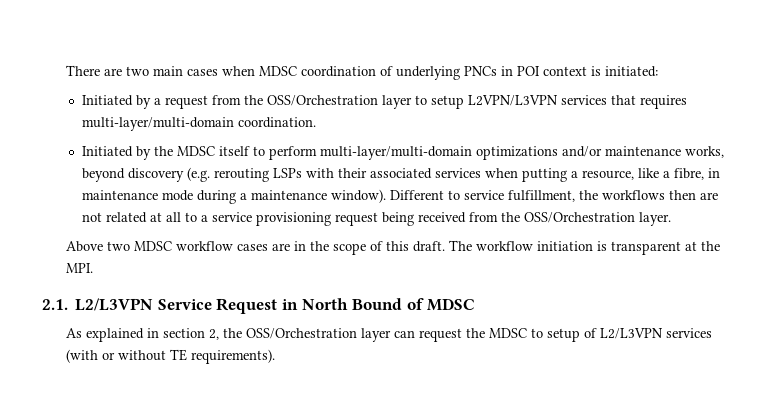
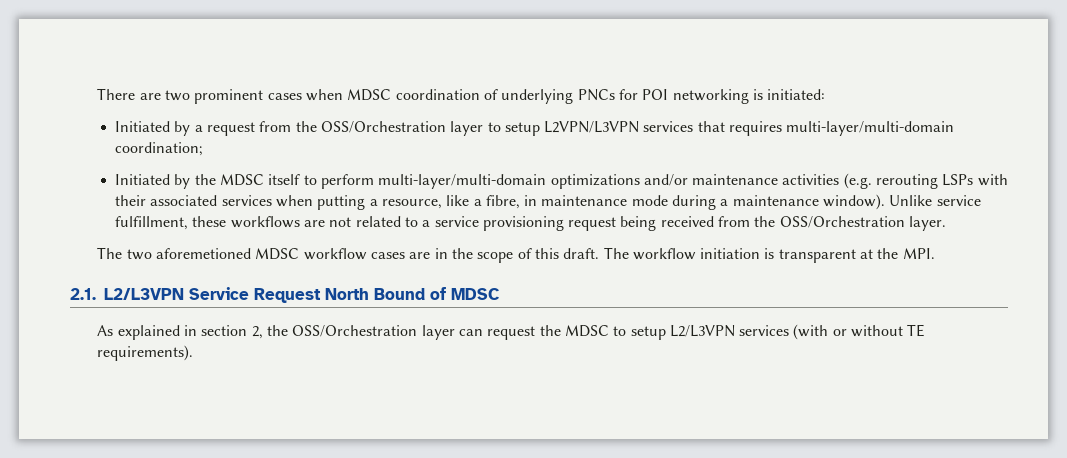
[153,66,184,76] main -> [194,89,264,104] prominent
[501,66,588,76] in POI context -> [618,89,749,104] for POI networking
[238,117,317,128] coordination. -> [114,142,203,156] coordination;
[685,146,725,158] [82,168,185,182] works, beyond discovery -> [782,174,840,185] activities
[390,190,697,202] Different to service fulfillment, the workflows then -> [889,195,981,206] [114,216,300,230] Unlike service fulfillment, these workflows
[150,212,182,222] at all -> (401, 221) none
[66,241,131,252] Above two -> [97,247,251,260] The two aforemetioned
[282,299,299,310] in -> (321, 295) none
[584,328,598,338] of -> (666, 333) none

